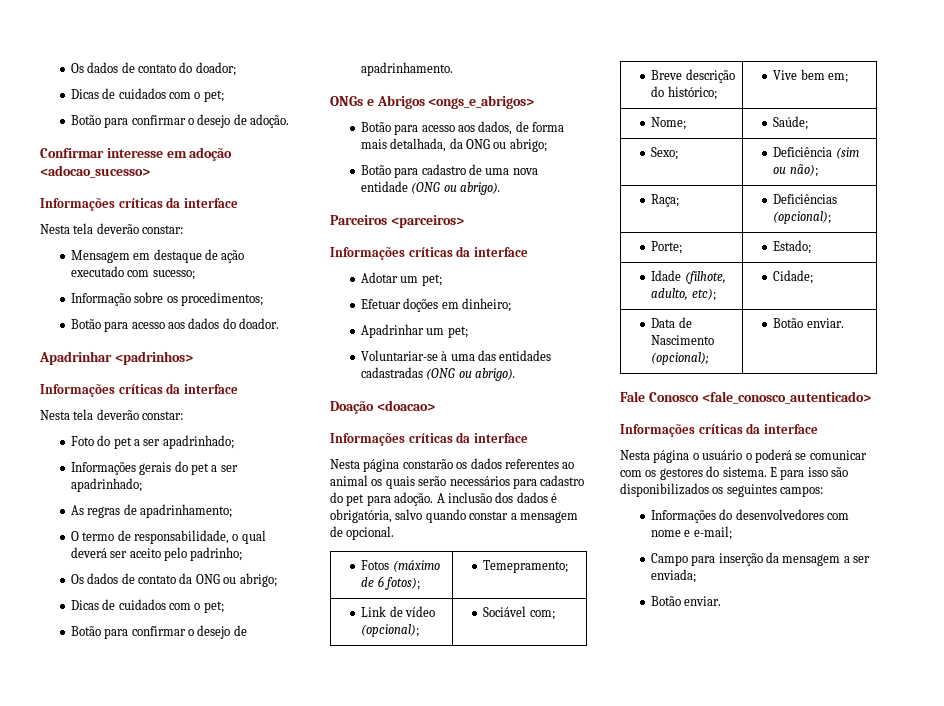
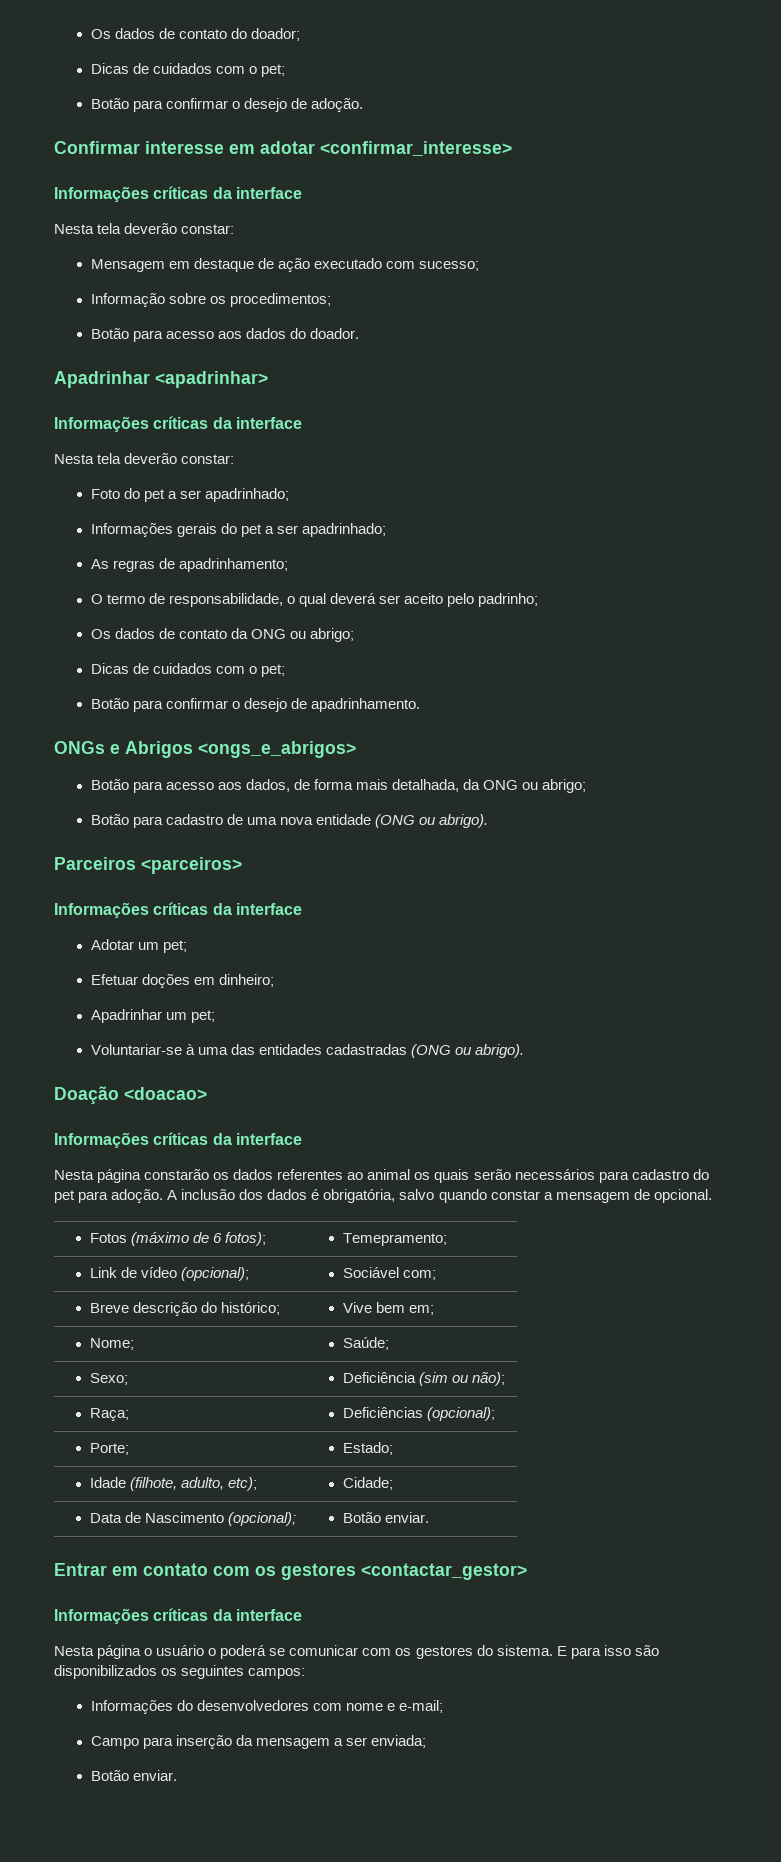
[189,147,233,161] [40,165,150,178] adoção <adocao_sucesso> -> [260,141,512,156] adotar <confirmar_interesse>
[114,351,193,365] <padrinhos> -> [155,371,268,388] <apadrinhar>
[620,391,871,404] Fale Conosco <fale_conosco_autenticado> -> [54,1563,527,1580] Entrar em contato com os gestores <contactar_gestor>

